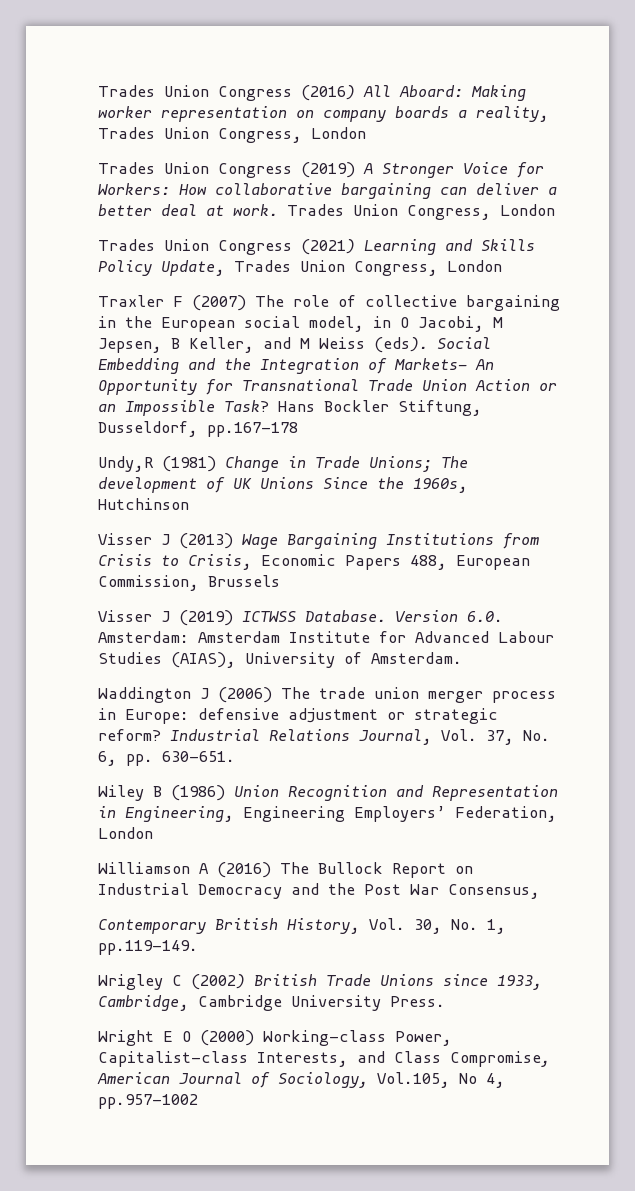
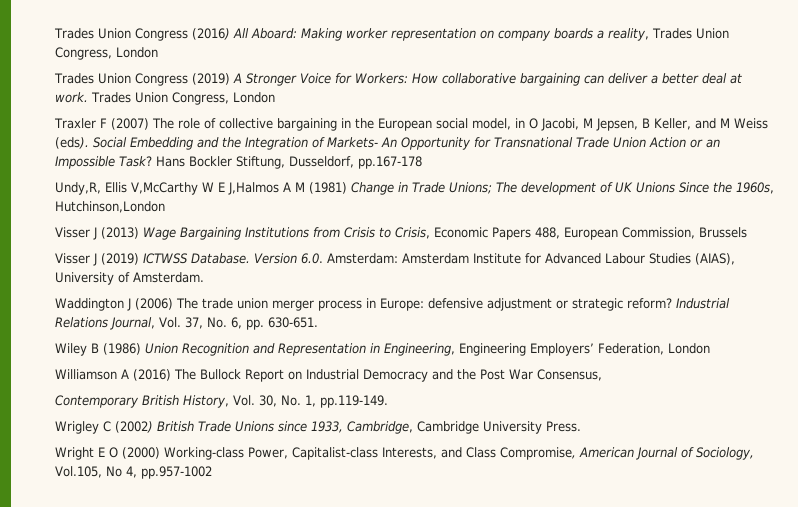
[98,239,535,255] [98,260,502,276] // Trades Union Congress (2021) Learning and Skills Policy Update, Trades Union Congress, London -> (275, 97) none
[98,456,154,472] Undy,R -> [55,182,305,195] Undy,R, Ellis V,McCarthy W E J,Halmos A M
[98,498,189,510] Hutchinson -> [55,201,165,213] Hutchinson,London

